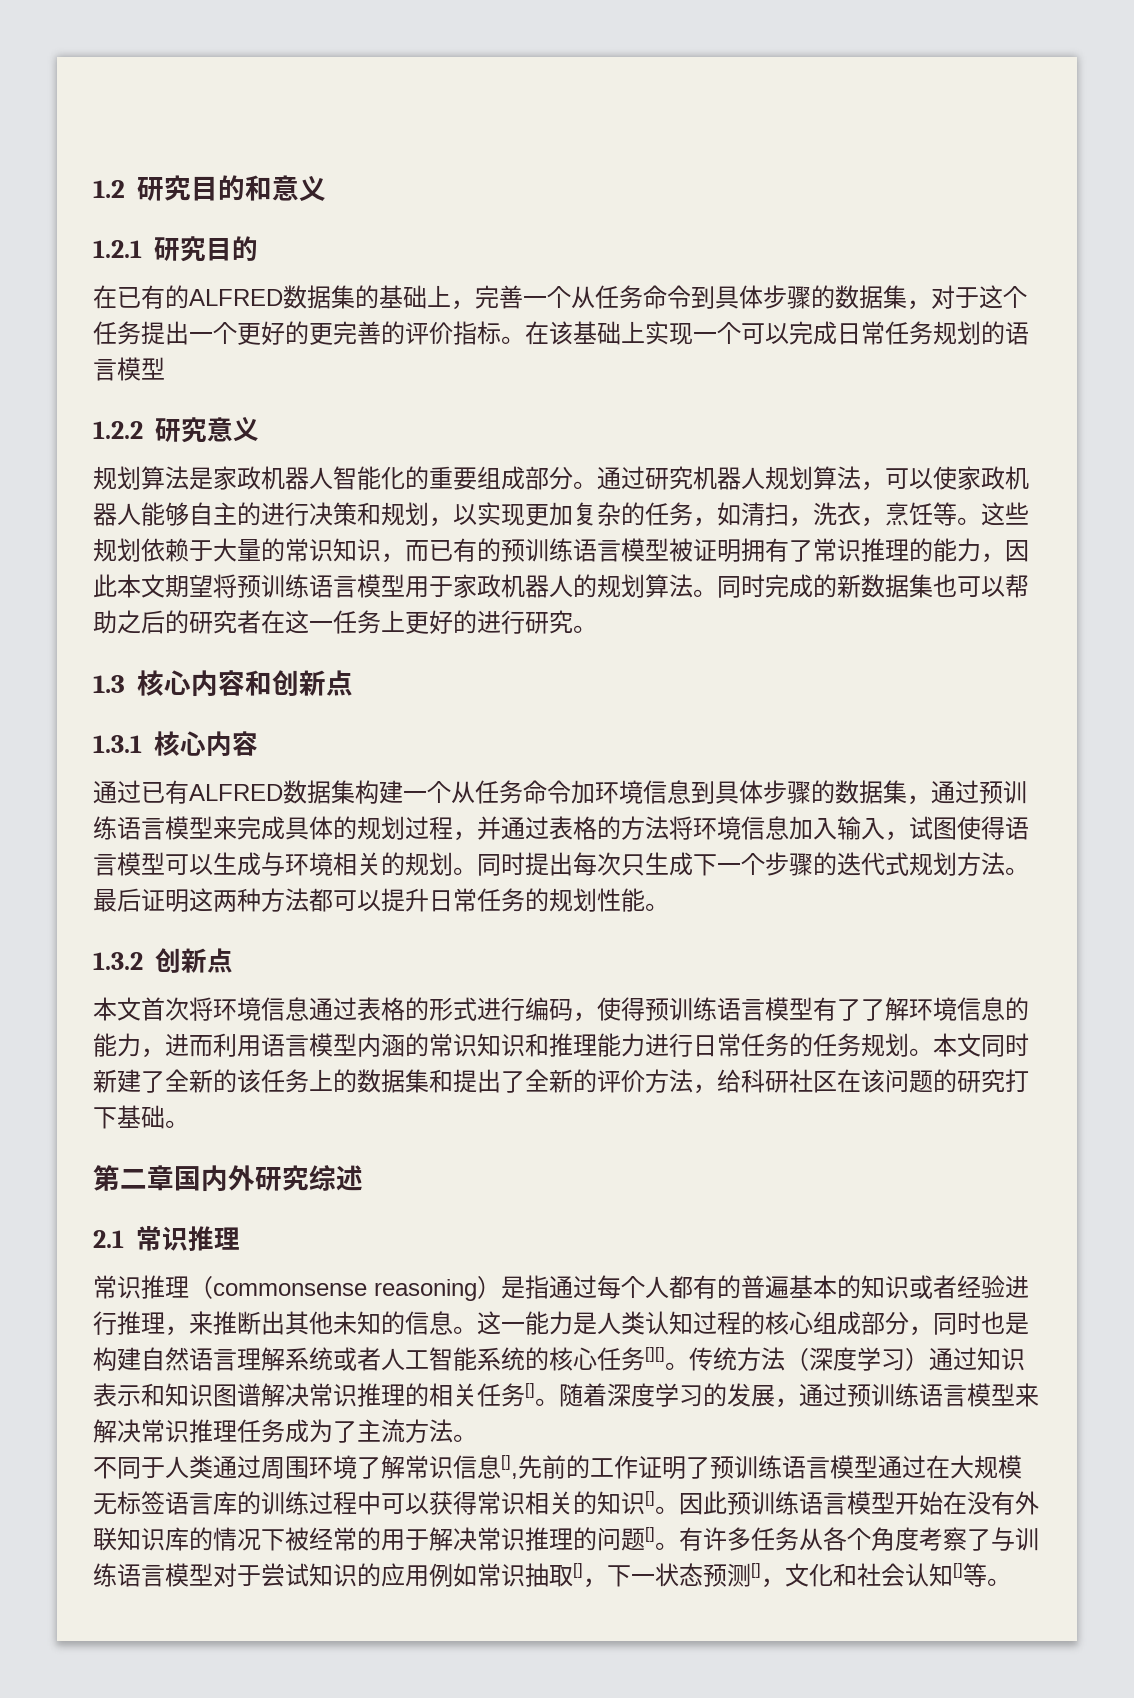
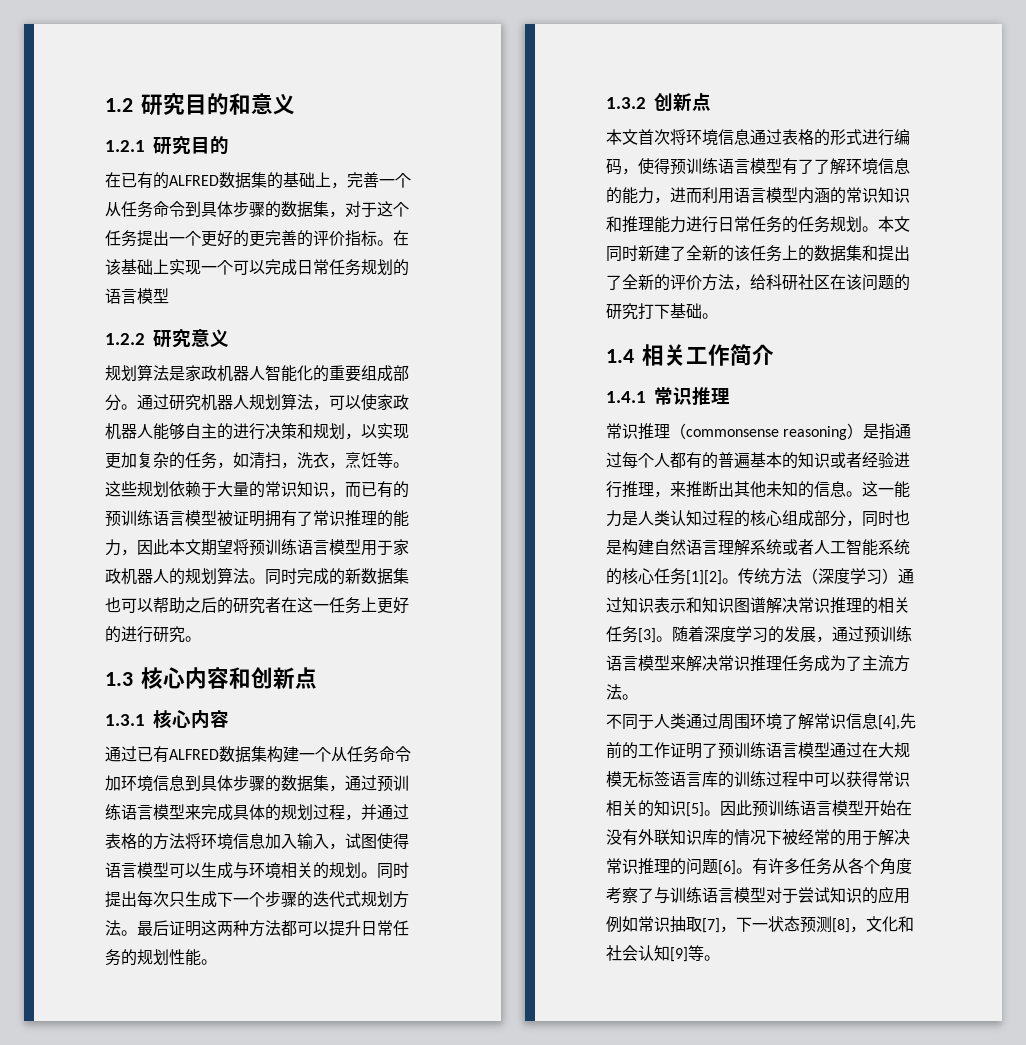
[93,1165,363,1192] [93,1230,124,1248] 第二章国内外研究综述 // 2.1 -> [606,344,774,366] [606,391,646,403] 1.4相关工作简介 // 1.4.1
[645,1347,665,1362] [][] -> [686,570,722,585] [1][2]
[525,1383,535,1398] [] -> [638,628,656,643] [3]
[501,1455,518,1479] [], -> [878,715,900,730] [4],
[645,1491,655,1506] [] -> [686,802,704,817] [5]
[645,1527,655,1542] [] -> [718,860,736,875] [6]
[573,1563,583,1578] [] -> [702,918,720,933] [7]
[751,1563,761,1578] [] -> [832,918,850,933] [8]
[953,1563,963,1578] [] -> [670,947,688,962] [9]

